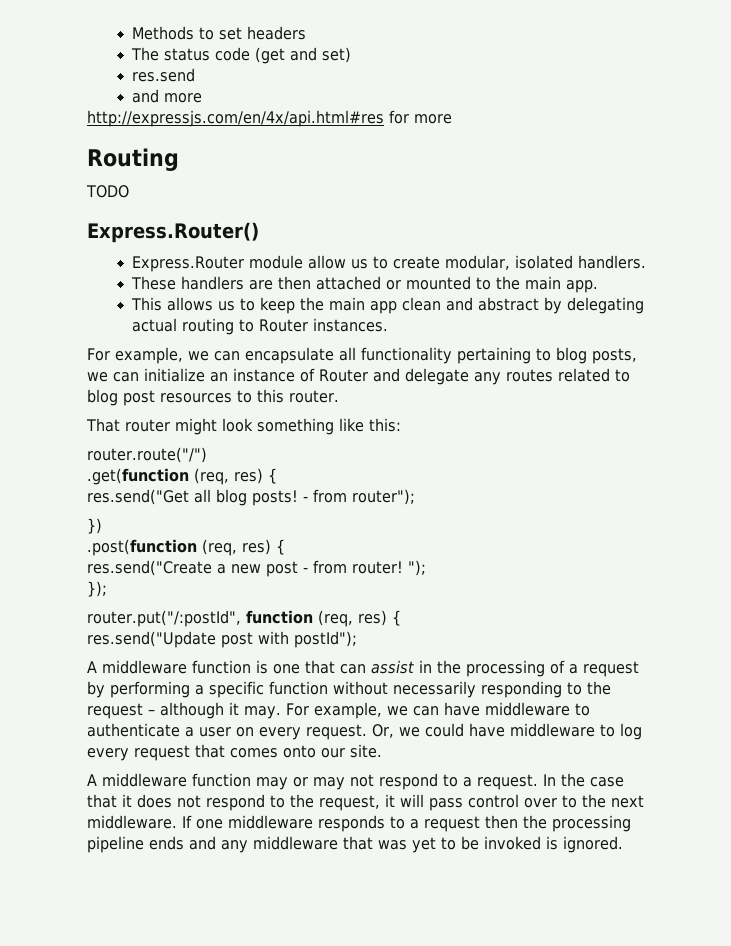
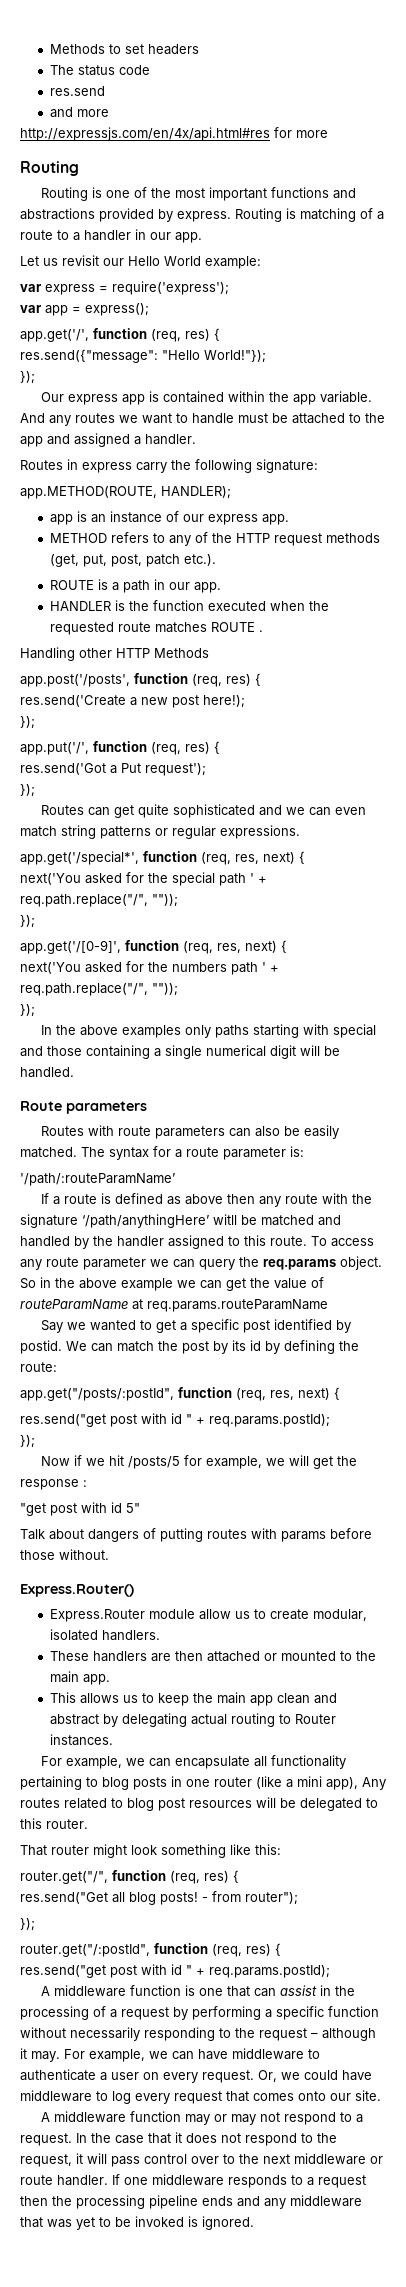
[255,47,352,64] (get and set) -> (150, 70) none
[86,185,129,198] TODO -> [40,187,356,201] [20,208,384,222] [20,229,202,243] [20,255,261,269] [20,281,229,295] [20,303,149,316] [20,328,220,342] [20,349,266,363] [20,371,35,384] [40,391,372,405] [20,413,385,426] [20,433,196,447] [20,459,318,473] [20,486,231,499] [49,511,289,525] [49,532,380,546] [49,554,216,567] [49,579,221,593] [49,600,329,611] [49,622,263,635] [20,647,209,661] [20,673,261,687] [20,695,245,708] [20,716,35,729] [20,741,220,755] [20,763,206,776] [20,784,35,797] [40,804,366,818] [20,825,300,839] [20,851,305,865] [20,872,267,886] [20,894,178,907] [20,915,35,928] [20,940,287,954] [20,961,279,975] [20,983,178,996] [20,1004,35,1017] [40,1024,376,1038] [20,1045,340,1059] [20,1067,74,1078] [20,1101,147,1114] [40,1125,339,1139] [20,1146,304,1160] [20,1173,175,1186] [40,1193,372,1207] [20,1214,341,1228] [20,1235,374,1249] [20,1256,382,1270] [20,1277,324,1291] [20,1299,328,1312] [40,1319,351,1333] [20,1340,359,1354] [20,1362,57,1372] [20,1387,340,1401] [20,1413,330,1427] [20,1435,35,1448] [40,1455,357,1469] [20,1479,87,1490] [20,1502,140,1516] [20,1528,372,1542] [20,1549,109,1560] Routing is one of the most important functions and abstractions provided by express. Routing is matching of a route to a handler in our app. // Let us revisit our Hello World example: // var express = require('express'); // var app = express(); // app.get('/', function (req, res) { // res.send({"message": "Hello World!"}); // }); // Our express app is contained within the app variable. And any routes we want to handle must be attached to the app and assigned a handler. // Routes in express carry the following signature: // app.METHOD(ROUTE, HANDLER); // app is an instance of our express app. // METHOD refers to any of the HTTP request methods (get, put, post, patch etc.). // ROUTE is a path in our app. // HANDLER is the function executed when the requested route matches ROUTE . // Handling other HTTP Methods // app.post('/posts', function (req, res) { // res.send('Create a new post here!); // }); // app.put('/', function (req, res) { // res.send('Got a Put request'); // }); // Routes can get quite sophisticated and we can even match string patterns or regular expressions. // app.get('/special*', function (req, res, next) { // next('You asked for the special path ' + req.path.replace("/", "")); // }); // app.get('/[0-9]', function (req, res, next) { // next('You asked for the numbers path ' + req.path.replace("/", "")); // }); // In the above examples only paths starting with special and those containing a single numerical digit will be handled. // Route parameters // Routes with route parameters can also be easily matched. The syntax for a route parameter is: // '/path/:routeParamName’ // If a route is defined as above then any route with the signature ‘/path/anythingHere’ witll be matched and handled by the handler assigned to this route. To access any route parameter we can query the req.params object. So in the above example we can get the value of routeParamName at req.params.routeParamName // Say we wanted to get a specific post identified by postid. We can match the post by its id by defining the route: // app.get("/posts/:postId", function (req, res, next) { // res.send("get post with id " + req.params.postId); // }); // Now if we hit /posts/5 for example, we will get the response : // "get post with id 5" // Talk about dangers of putting routes with params before those without.
[592,348,637,364] [87,368,501,385] posts, we can initialize an instance of Router and delegate any -> [133,1776,386,1790] posts in one router (like a mini app), Any
(232, 398) none -> [256,1797,362,1811] will be delegated
[87,447,207,463] [87,468,189,485] router.route("/") // .get(function -> [20,1870,166,1884] router.get("/", function
[87,518,102,534] [87,539,285,556] [87,560,426,577] [87,581,107,597] [87,610,401,627] [87,631,357,648] // }) // .post(function (req, res) { // res.send("Create a new post - from router! "); // }); // router.put("/:postId", function (req, res) { // res.send("Update post with postId"); -> [20,1918,35,1931] [20,1943,281,1957] [20,1964,330,1978] // }); // router.get("/:postId", function (req, res) { // res.send("get post with id " + req.params.postId);
[87,815,177,829] middleware. -> [294,2153,383,2165] [20,2175,108,2186] middleware or route handler.

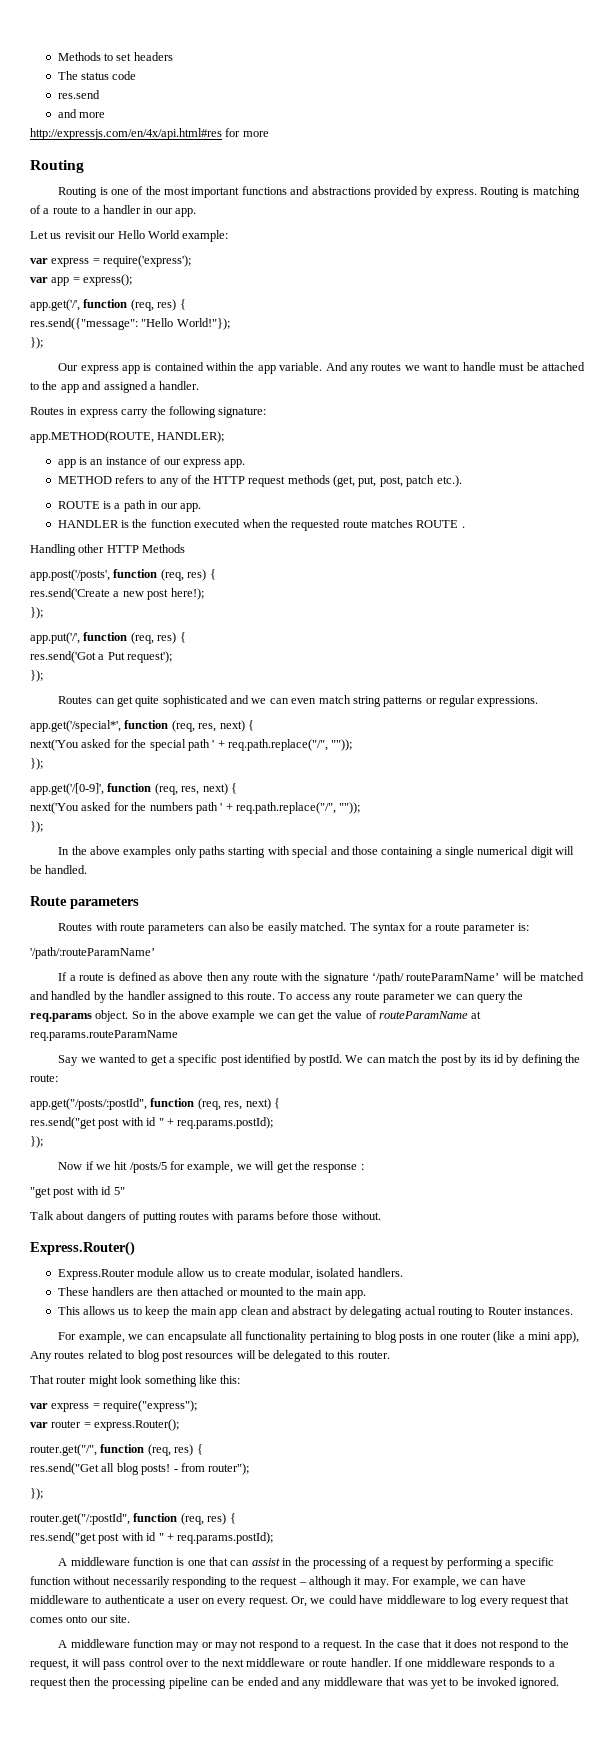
[82,1214,237,1228] ‘/path/anythingHere’ witll -> [372,972,522,984] ‘/path/ routeParamName’ will
[20,1340,62,1354] postid. -> [308,1054,342,1066] postId.
(281, 1849) none -> [30,1400,198,1412] [30,1419,180,1431] // var express = require("express"); // var router = express.Router();
[202,2196,233,2206] ends -> [210,1677,279,1686] can be ended
[188,2216,198,2227] is -> (517, 1681) none

